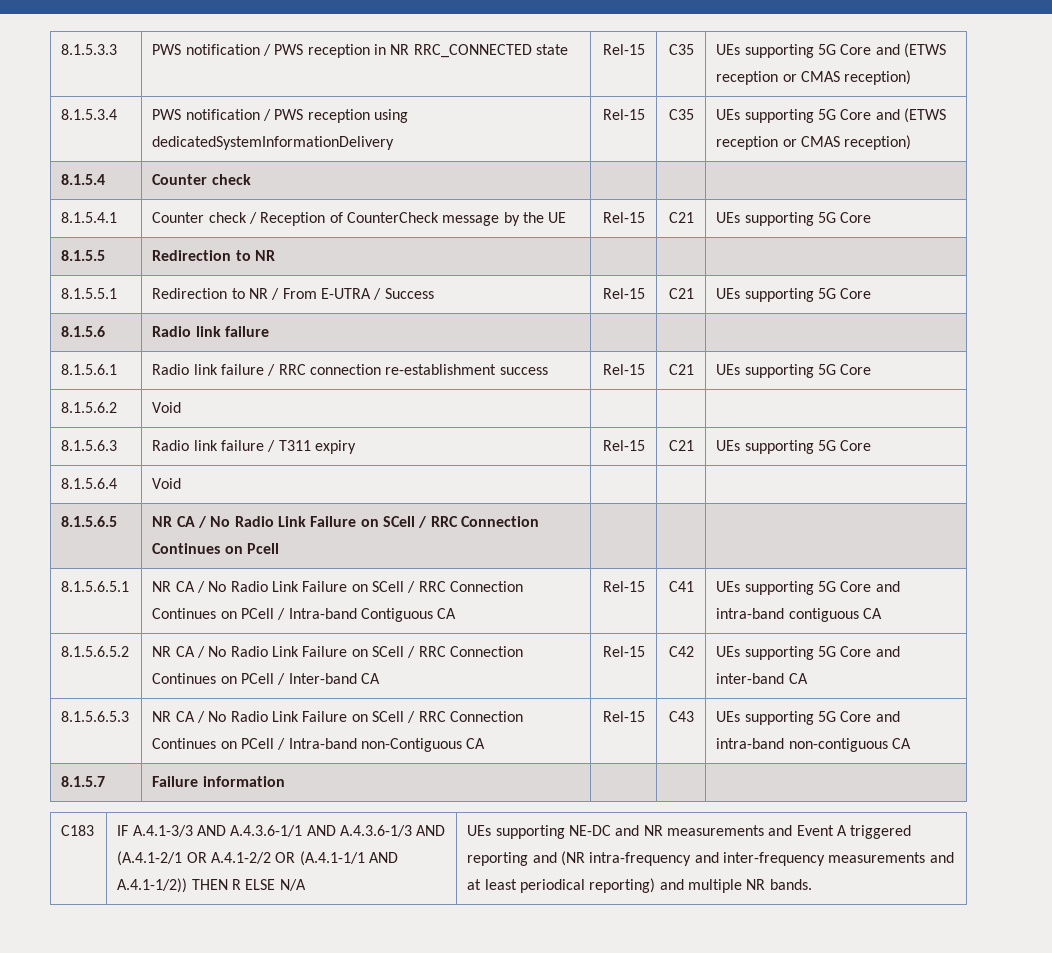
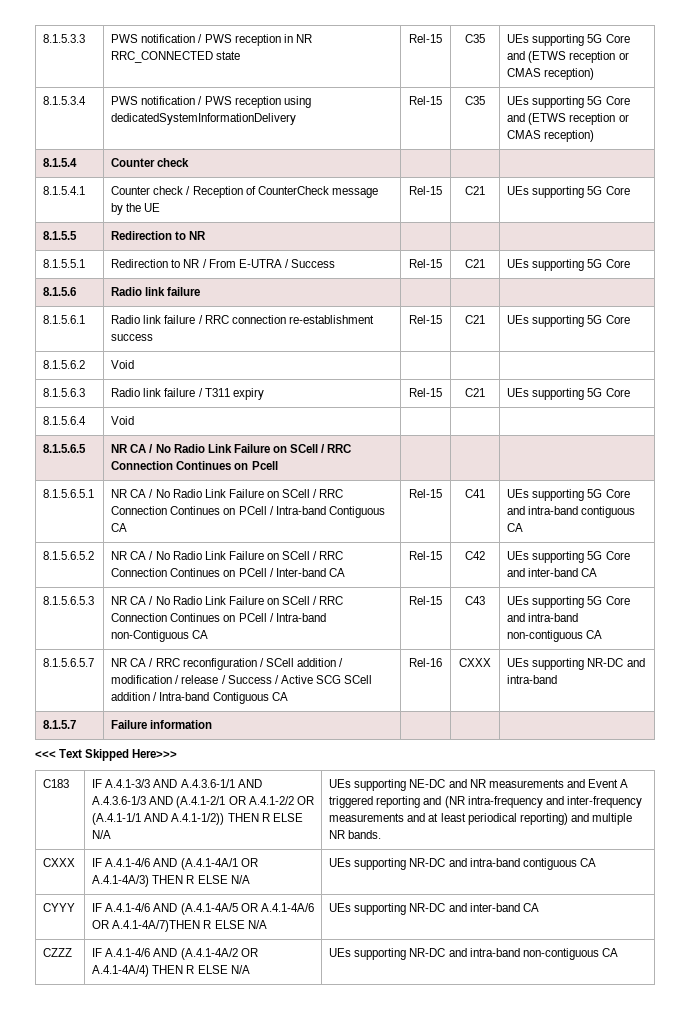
(912, 743) none -> [43,658,95,667] [111,658,344,670] [111,675,373,684] [111,692,288,704] [409,658,442,667] [459,658,491,667] [507,658,645,670] [507,675,558,684] // 8.1.5.6.5.7 | NR CA / RRC reconfiguration / SCell addition / modification / release / Success / Active SCG SCell addition / Intra-band Contiguous CA | Rel-16 | CXXX | UEs supporting NR-DC and intra-band
(285, 781) none -> [35,749,178,761] // <<< Text Skipped Here>>>
(812, 884) none -> [43,858,76,867] [92,858,258,870] [92,875,250,887] [329,858,596,870] [43,903,76,912] [92,903,314,915] [92,920,267,932] [329,903,539,915] [43,948,73,957] [92,948,258,960] [92,965,250,977] [329,948,618,960] // CXXX | IF A.4.1-4/6 AND (A.4.1-4A/1 OR A.4.1-4A/3) THEN R ELSE N/A | UEs supporting NR-DC and intra-band contiguous CA // CYYY | IF A.4.1-4/6 AND (A.4.1-4A/5 OR A.4.1-4A/6 OR A.4.1-4A/7)THEN R ELSE N/A | UEs supporting NR-DC and inter-band CA // CZZZ | IF A.4.1-4/6 AND (A.4.1-4A/2 OR A.4.1-4A/4) THEN R ELSE N/A | UEs supporting NR-DC and intra-band non-contiguous CA

